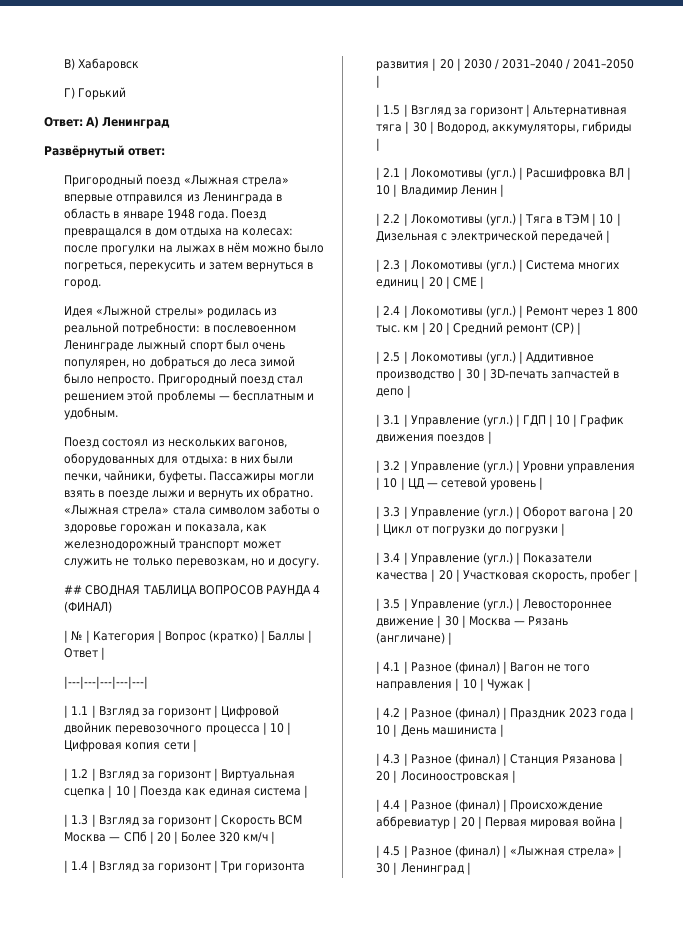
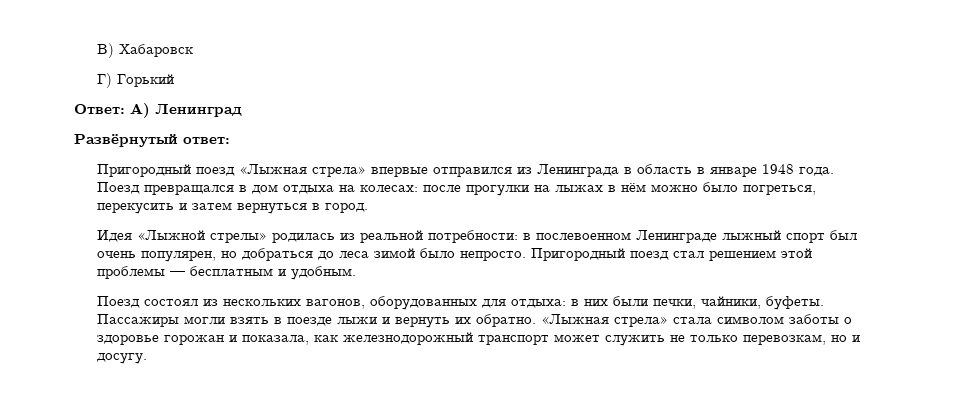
[64,585,320,596] [64,601,113,613] [64,630,313,643] [64,647,106,660] [64,676,149,689] [64,705,280,718] [64,722,291,735] [64,739,197,752] [64,768,296,781] [64,785,309,798] [64,814,303,827] [64,831,276,844] [64,860,306,873] [376,58,635,71] [376,75,381,88] [376,104,628,117] [376,121,632,134] [376,138,381,151] [376,167,632,180] [376,184,504,197] [376,213,621,226] [376,230,610,243] [376,259,621,272] [376,276,484,289] [376,305,639,318] [376,322,582,335] [376,351,594,364] [376,368,619,381] [376,385,412,398] [376,414,625,427] [376,431,492,444] [376,460,636,473] [376,477,544,490] [376,506,634,519] [376,523,565,536] [376,552,592,565] [376,569,639,582] [376,598,612,611] [376,615,568,628] [376,632,453,645] [376,661,591,674] [376,678,531,691] [376,707,635,720] [376,724,504,737] [376,753,624,766] [376,770,516,783] [376,799,603,812] [376,816,624,829] [376,845,623,858] [376,862,471,875] // ## СВОДНАЯ ТАБЛИЦА ВОПРОСОВ РАУНДА 4 (ФИНАЛ) // | № | Категория | Вопрос (кратко) | Баллы | Ответ | // |---|---|---|---|---| // | 1.1 | Взгляд за горизонт | Цифровой двойник перевозочного процесса | 10 | Цифровая копия сети | // | 1.2 | Взгляд за горизонт | Виртуальная сцепка | 10 | Поезда как единая система | // | 1.3 | Взгляд за горизонт | Скорость ВСМ Москва — СПб | 20 | Более 320 км/ч | // | 1.4 | Взгляд за горизонт | Три горизонта развития | 20 | 2030 / 2031–2040 / 2041–2050 | // | 1.5 | Взгляд за горизонт | Альтернативная тяга | 30 | Водород, аккумуляторы, гибриды | // | 2.1 | Локомотивы (угл.) | Расшифровка ВЛ | 10 | Владимир Ленин | // | 2.2 | Локомотивы (угл.) | Тяга в ТЭМ | 10 | Дизельная с электрической передачей | // | 2.3 | Локомотивы (угл.) | Система многих единиц | 20 | СМЕ | // | 2.4 | Локомотивы (угл.) | Ремонт через 1 800 тыс. км | 20 | Средний ремонт (СР) | // | 2.5 | Локомотивы (угл.) | Аддитивное производство | 30 | 3D-печать запчастей в депо | // | 3.1 | Управление (угл.) | ГДП | 10 | График движения поездов | // | 3.2 | Управление (угл.) | Уровни управления | 10 | ЦД — сетевой уровень | // | 3.3 | Управление (угл.) | Оборот вагона | 20 | Цикл от погрузки до погрузки | // | 3.4 | Управление (угл.) | Показатели качества | 20 | Участковая скорость, пробег | // | 3.5 | Управление (угл.) | Левостороннее движение | 30 | Москва — Рязань (англичане) | // | 4.1 | Разное (финал) | Вагон не того направления | 10 | Чужак | // | 4.2 | Разное (финал) | Праздник 2023 года | 10 | День машиниста | // | 4.3 | Разное (финал) | Станция Рязанова | 20 | Лосиноостровская | // | 4.4 | Разное (финал) | Происхождение аббревиатур | 20 | Первая мировая война | // | 4.5 | Разное (финал) | «Лыжная стрела» | 30 | Ленинград | -> (148, 358) none

